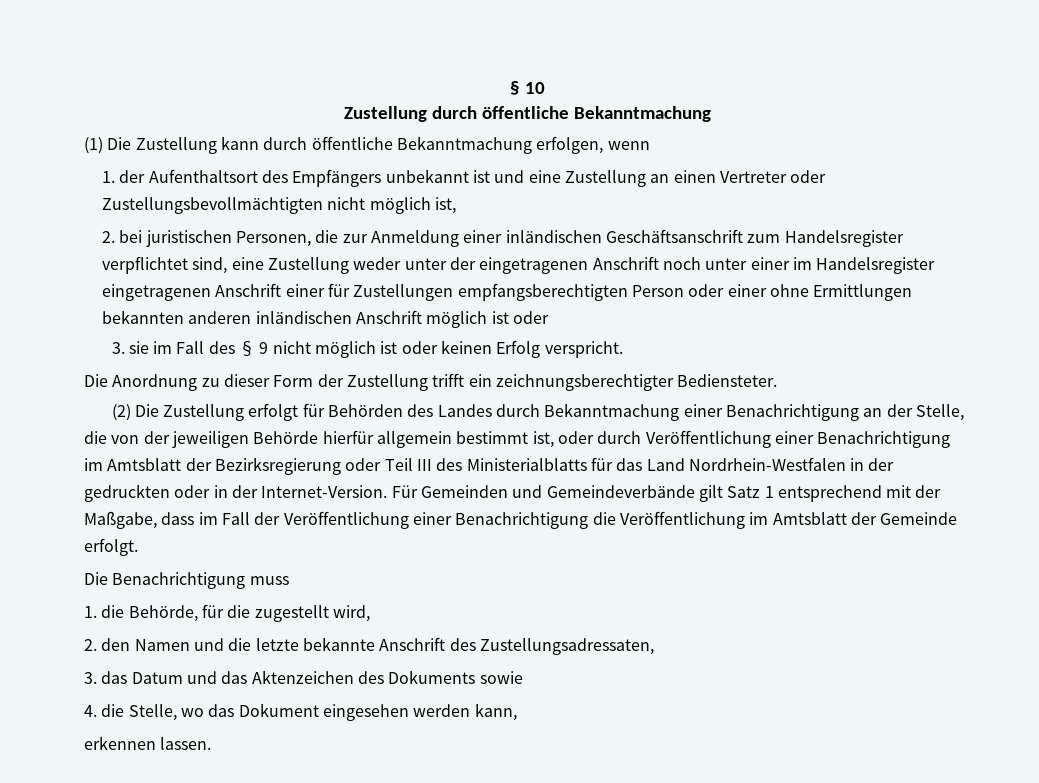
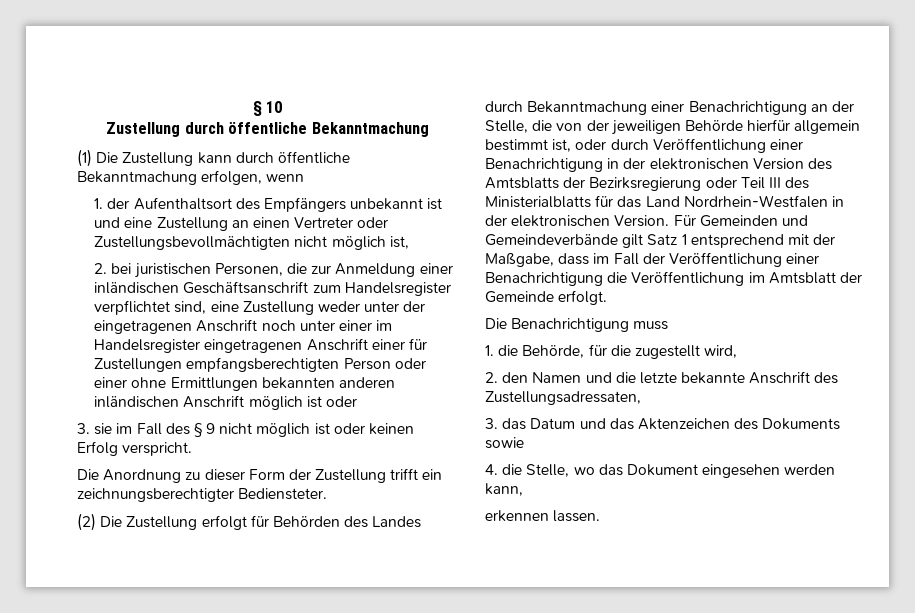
[84,458,182,471] im Amtsblatt -> [607,158,832,170] [485,177,559,189] in der elektronischen Version des Amtsblatts
[84,484,388,502] gedruckten oder in der Internet-Version. -> [511,215,670,227] elektronischen Version.

